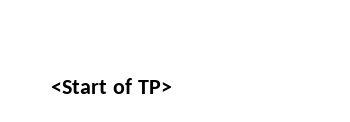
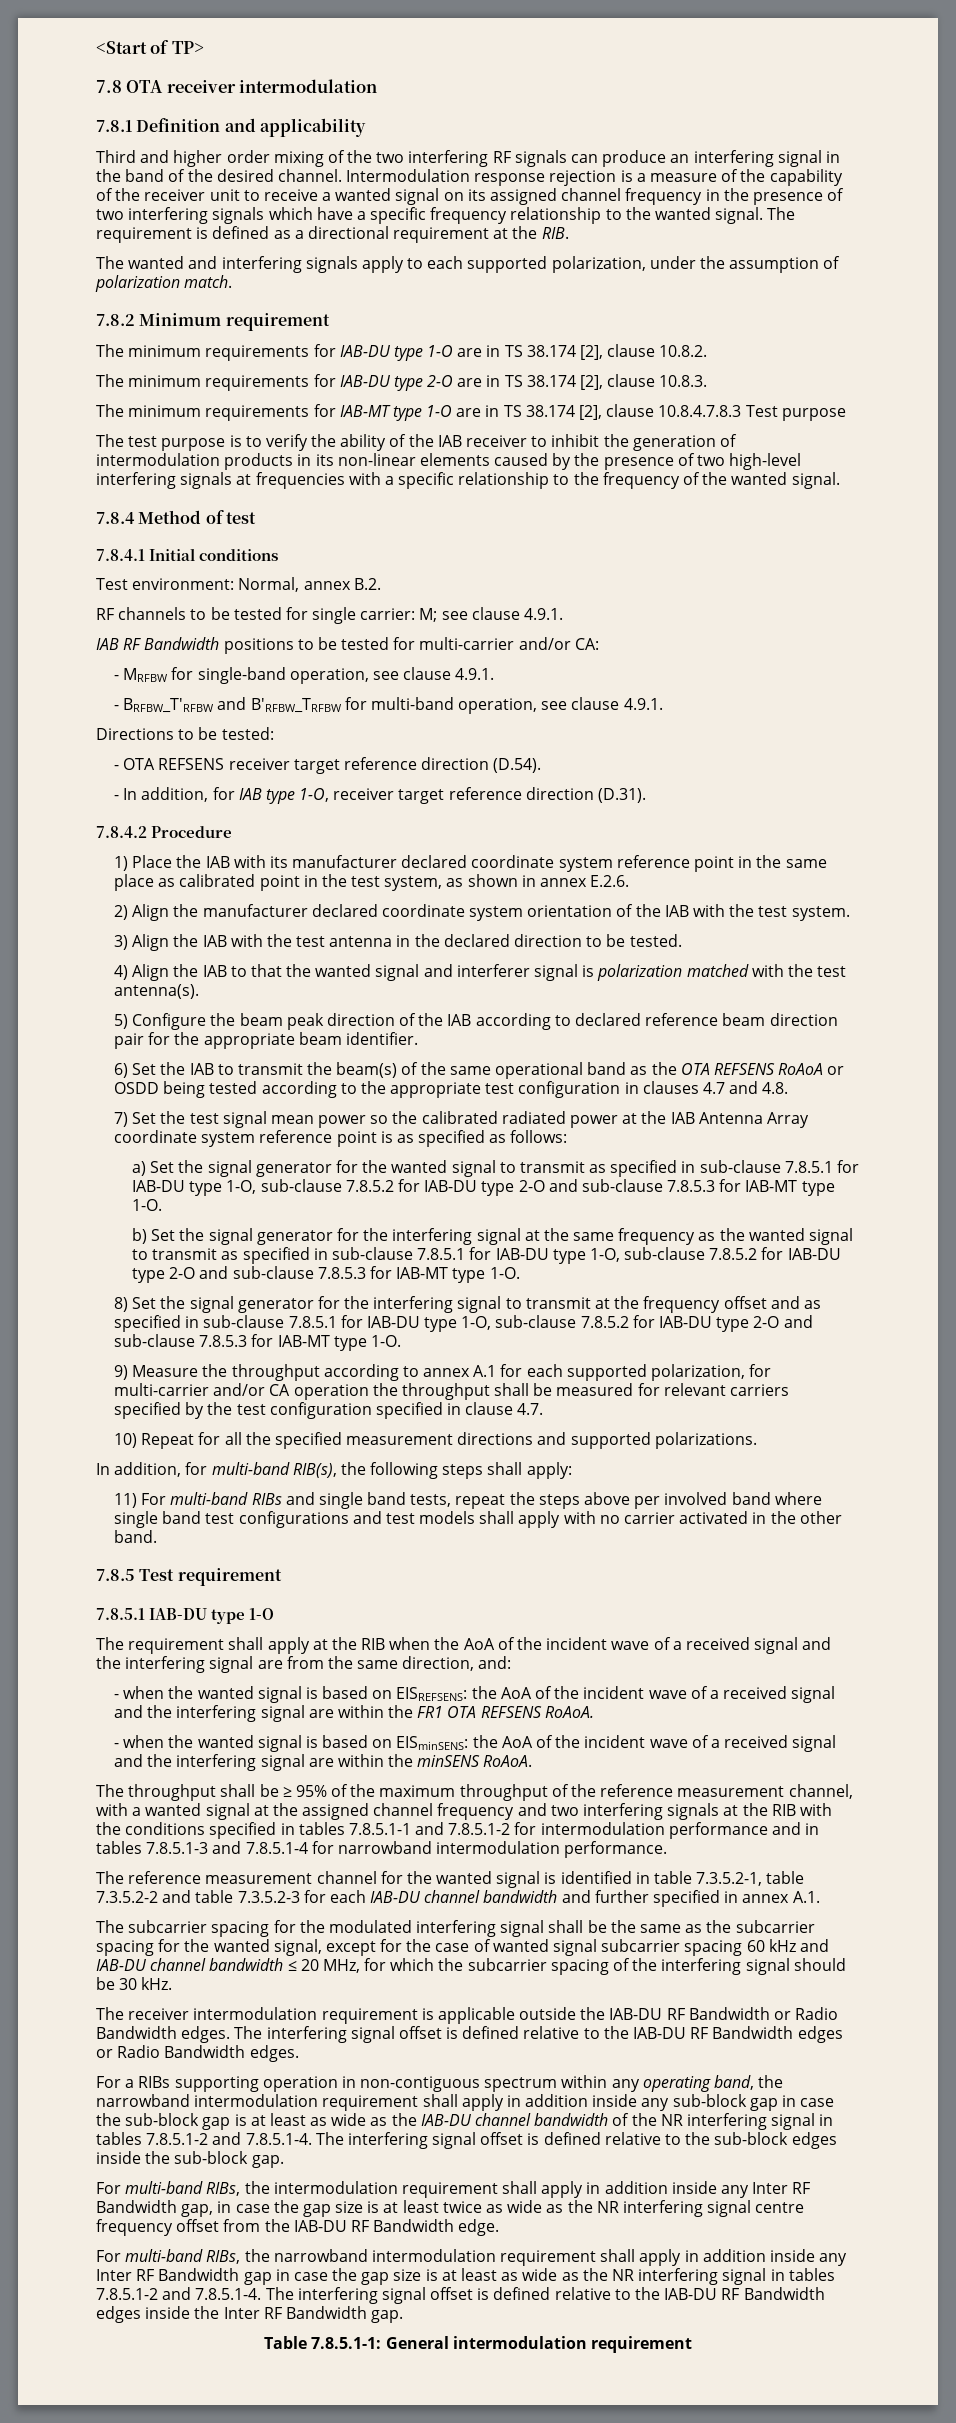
(172, 87) none -> [96,79,378,93] [96,118,366,137] [96,150,840,167] [96,169,843,186] [96,188,845,205] [96,207,796,224] [96,226,569,243] [96,256,841,273] [95,275,233,292] [96,313,330,331] [96,344,708,361] [96,374,708,391] [96,404,846,421] [96,434,737,451] [96,453,802,470] [96,472,840,489] [96,510,256,524] [96,548,279,561] [96,577,381,592] [96,607,564,624] [96,637,599,654] [114,667,495,684] [114,697,663,714] [96,727,274,740] [114,757,542,774] [114,787,647,804] [96,826,233,838] [114,855,827,872] [114,874,630,891] [114,904,850,921] [114,934,682,951] [114,964,847,981] [114,984,200,999] [114,1013,838,1030] [114,1032,418,1049] [114,1062,845,1079] [114,1081,789,1098] [114,1111,809,1128] [114,1130,568,1147] [132,1160,859,1177] [132,1179,835,1196] [132,1199,163,1211] [132,1228,853,1245] [132,1247,841,1264] [132,1266,520,1283] [114,1296,821,1313] [114,1315,813,1332] [114,1334,401,1351] [114,1364,772,1381] [114,1383,790,1400] [114,1402,544,1419] [114,1432,757,1449] [96,1462,572,1479] [114,1492,822,1509] [114,1511,842,1528] [114,1530,158,1543] [96,1568,282,1586] [96,1608,275,1624] [96,1637,832,1654] [96,1656,512,1673] [114,1686,836,1703] [114,1705,594,1722] [114,1735,837,1752] [114,1754,533,1771] [96,1784,853,1801] [96,1803,832,1820] [96,1822,820,1839] [96,1841,668,1858] [96,1871,805,1888] [96,1890,820,1907] [96,1920,815,1937] [96,1939,829,1956] [96,1958,846,1975] [96,1977,173,1990] [96,2007,839,2024] [96,2026,843,2043] [96,2045,299,2062] [96,2075,784,2092] [96,2094,835,2111] [96,2113,834,2130] [96,2132,837,2149] [96,2151,284,2168] [96,2181,811,2198] [96,2200,805,2217] [96,2219,500,2236] [96,2249,848,2266] [96,2268,835,2285] [96,2287,825,2304] [96,2306,404,2323] [264,2336,692,2353] // 7.8 OTA receiver intermodulation // 7.8.1 Definition and applicability // Third and higher order mixing of the two interfering RF signals can produce an interfering signal in the band of the desired channel. Intermodulation response rejection is a measure of the capability of the receiver unit to receive a wanted signal on its assigned channel frequency in the presence of two interfering signals which have a specific frequency relationship to the wanted signal. The requirement is defined as a directional requirement at the RIB. // The wanted and interfering signals apply to each supported polarization, under the assumption of polarization match. // 7.8.2 Minimum requirement // The minimum requirements for IAB-DU type 1-O are in TS 38.174 [2], clause 10.8.2. // The minimum requirements for IAB-DU type 2-O are in TS 38.174 [2], clause 10.8.3. // The minimum requirements for IAB-MT type 1-O are in TS 38.174 [2], clause 10.8.4.7.8.3 Test purpose // The test purpose is to verify the ability of the IAB receiver to inhibit the generation of intermodulation products in its non-linear elements caused by the presence of two high-level interfering signals at frequencies with a specific relationship to the frequency of the wanted signal. // 7.8.4 Method of test // 7.8.4.1 Initial conditions // Test environment: Normal, annex B.2. // RF channels to be tested for single carrier: M; see clause 4.9.1. // IAB RF Bandwidth positions to be tested for multi-carrier and/or CA: // - MRFBW for single-band operation, see clause 4.9.1. // - BRFBW_T'RFBW and B'RFBW_TRFBW for multi-band operation, see clause 4.9.1. // Directions to be tested: // - OTA REFSENS receiver target reference direction (D.54). // - In addition, for IAB type 1-O, receiver target reference direction (D.31). // 7.8.4.2 Procedure // 1) Place the IAB with its manufacturer declared coordinate system reference point in the same place as calibrated point in the test system, as shown in annex E.2.6. // 2) Align the manufacturer declared coordinate system orientation of the IAB with the test system. // 3) Align the IAB with the test antenna in the declared direction to be tested. // 4) Align the IAB to that the wanted signal and interferer signal is polarization matched with the test antenna(s). // 5) Configure the beam peak direction of the IAB according to declared reference beam direction pair for the appropriate beam identifier. // 6) Set the IAB to transmit the beam(s) of the same operational band as the OTA REFSENS RoAoA or OSDD being tested according to the appropriate test configuration in clauses 4.7 and 4.8. // 7) Set the test signal mean power so the calibrated radiated power at the IAB Antenna Array coordinate system reference point is as specified as follows: // a) Set the signal generator for the wanted signal to transmit as specified in sub-clause 7.8.5.1 for IAB-DU type 1-O, sub-clause 7.8.5.2 for IAB-DU type 2-O and sub-clause 7.8.5.3 for IAB-MT type 1-O. // b) Set the signal generator for the interfering signal at the same frequency as the wanted signal to transmit as specified in sub-clause 7.8.5.1 for IAB-DU type 1-O, sub-clause 7.8.5.2 for IAB-DU type 2-O and sub-clause 7.8.5.3 for IAB-MT type 1-O. // 8) Set the signal generator for the interfering signal to transmit at the frequency offset and as specified in sub-clause 7.8.5.1 for IAB-DU type 1-O, sub-clause 7.8.5.2 for IAB-DU type 2-O and sub-clause 7.8.5.3 for IAB-MT type 1-O. // 9) Measure the throughput according to annex A.1 for each supported polarization, for multi-carrier and/or CA operation the throughput shall be measured for relevant carriers specified by the test configuration specified in clause 4.7. // 10) Repeat for all the specified measurement directions and supported polarizations. // In addition, for multi-band RIB(s), the following steps shall apply: // 11) For multi-band RIBs and single band tests, repeat the steps above per involved band where single band test configurations and test models shall apply with no carrier activated in the other band. // 7.8.5 Test requirement // 7.8.5.1 IAB-DU type 1-O // The requirement shall apply at the RIB when the AoA of the incident wave of a received signal and the interfering signal are from the same direction, and: // - when the wanted signal is based on EISREFSENS: the AoA of the incident wave of a received signal and the interfering signal are within the FR1 OTA REFSENS RoAoA. // - when the wanted signal is based on EISminSENS: the AoA of the incident wave of a received signal and the interfering signal are within the minSENS RoAoA. // The throughput shall be ≥ 95% of the maximum throughput of the reference measurement channel, with a wanted signal at the assigned channel frequency and two interfering signals at the RIB with the conditions specified in tables 7.8.5.1-1 and 7.8.5.1-2 for intermodulation performance and in tables 7.8.5.1-3 and 7.8.5.1-4 for narrowband intermodulation performance. // The reference measurement channel for the wanted signal is identified in table 7.3.5.2-1, table 7.3.5.2-2 and table 7.3.5.2-3 for each IAB-DU channel bandwidth and further specified in annex A.1. // The subcarrier spacing for the modulated interfering signal shall be the same as the subcarrier spacing for the wanted signal, except for the case of wanted signal subcarrier spacing 60 kHz and IAB-DU channel bandwidth ≤ 20 MHz, for which the subcarrier spacing of the interfering signal should be 30 kHz. // The receiver intermodulation requirement is applicable outside the IAB-DU RF Bandwidth or Radio Bandwidth edges. The interfering signal offset is defined relative to the IAB-DU RF Bandwidth edges or Radio Bandwidth edges. // For a RIBs supporting operation in non-contiguous spectrum within any operating band, the narrowband intermodulation requirement shall apply in addition inside any sub-block gap in case the sub-block gap is at least as wide as the IAB-DU channel bandwidth of the NR interfering signal in tables 7.8.5.1-2 and 7.8.5.1-4. The interfering signal offset is defined relative to the sub-block edges inside the sub-block gap. // For multi-band RIBs, the intermodulation requirement shall apply in addition inside any Inter RF Bandwidth gap, in case the gap size is at least twice as wide as the NR interfering signal centre frequency offset from the IAB-DU RF Bandwidth edge. // For multi-band RIBs, the narrowband intermodulation requirement shall apply in addition inside any Inter RF Bandwidth gap in case the gap size is at least as wide as the NR interfering signal in tables 7.8.5.1-2 and 7.8.5.1-4. The interfering signal offset is defined relative to the IAB-DU RF Bandwidth edges inside the Inter RF Bandwidth gap. // Table 7.8.5.1-1: General intermodulation requirement

